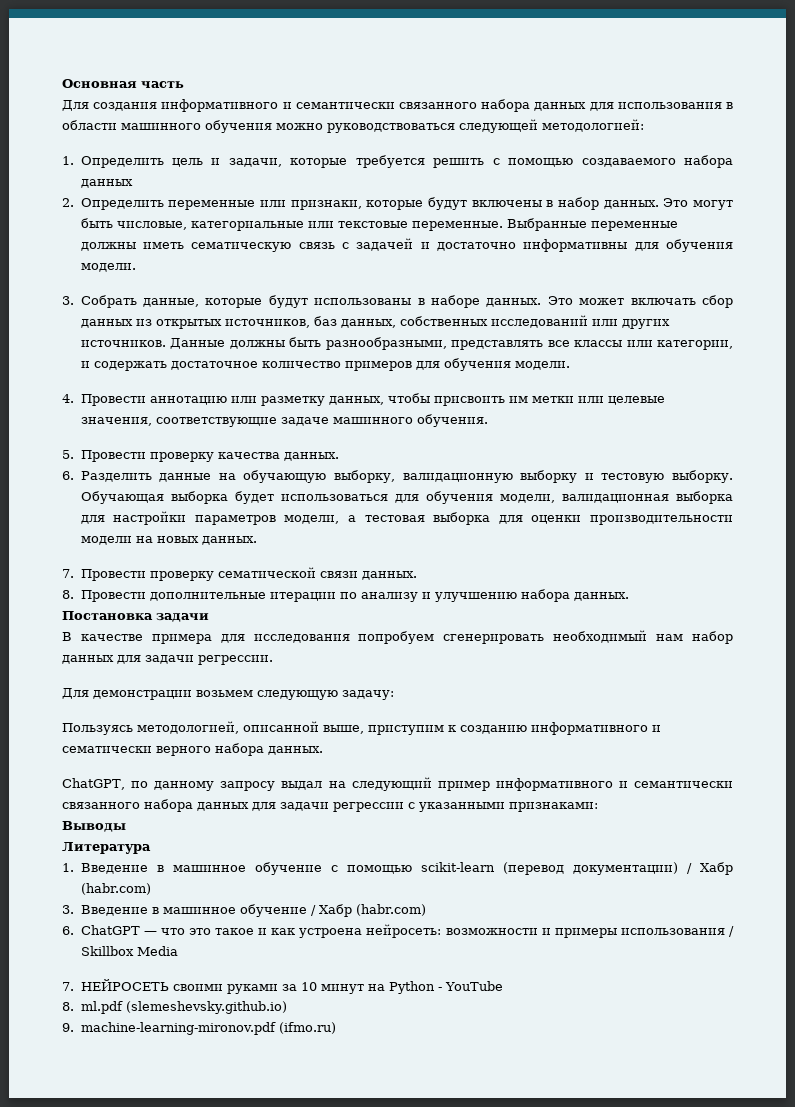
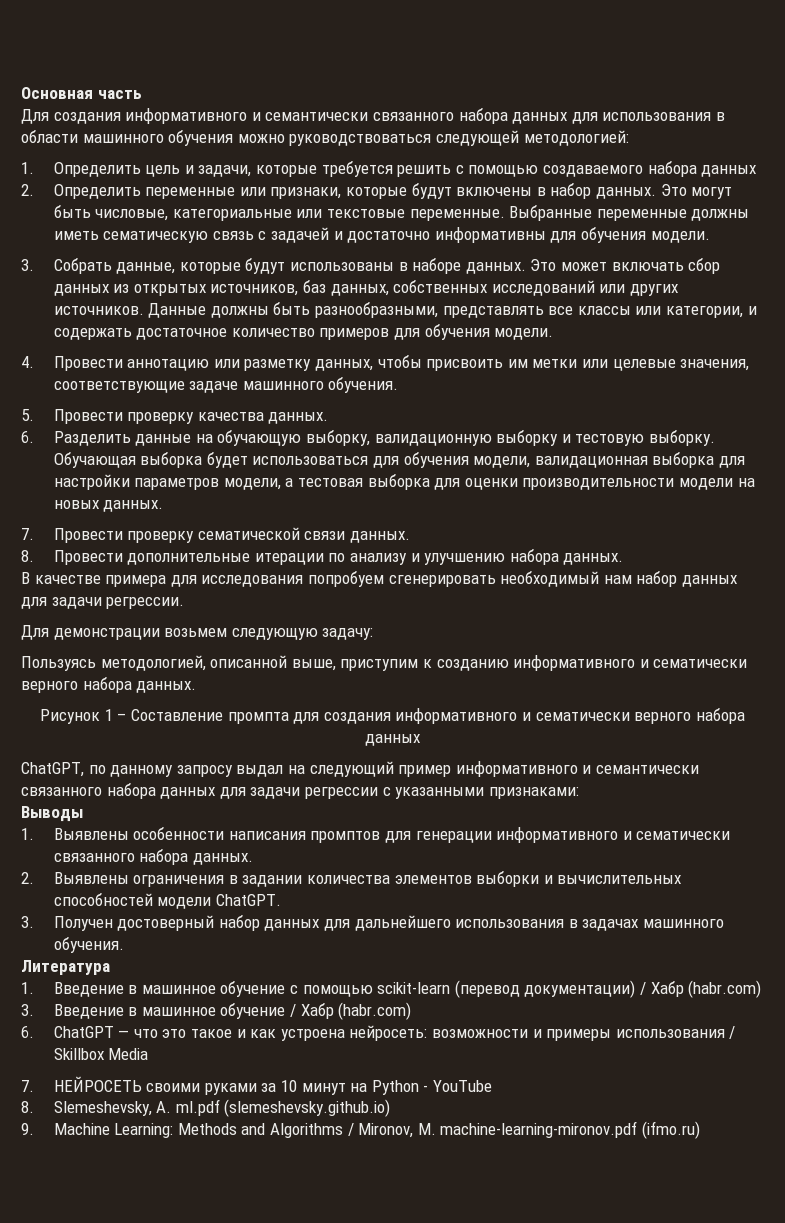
[62,611,209,622] // Постановка задачи -> (624, 559) none
(323, 750) none -> [40,708,745,724] [365,734,420,746] // Рисунок 1 – Составление промпта для создания информативного и сематически верного набора данных
(126, 826) none -> [21,827,731,843] [53,849,253,865] [21,871,682,887] [53,893,281,909] [21,915,724,931] [53,937,124,953] // 1. Выявлены особенности написания промптов для генерации информативного и сематически связанного набора данных. // 2. Выявлены ограничения в задании количества элементов выборки и вычислительных способностей модели ChatGPT. // 3. Получен достоверный набор данных для дальнейшего использования в задачах машинного обучения.
(74, 1006) none -> [53,1101,172,1116] Slemeshevsky, A.
(74, 1027) none -> [53,1123,436,1138] Machine Learning: Methods and Algorithms / Mironov, M.

